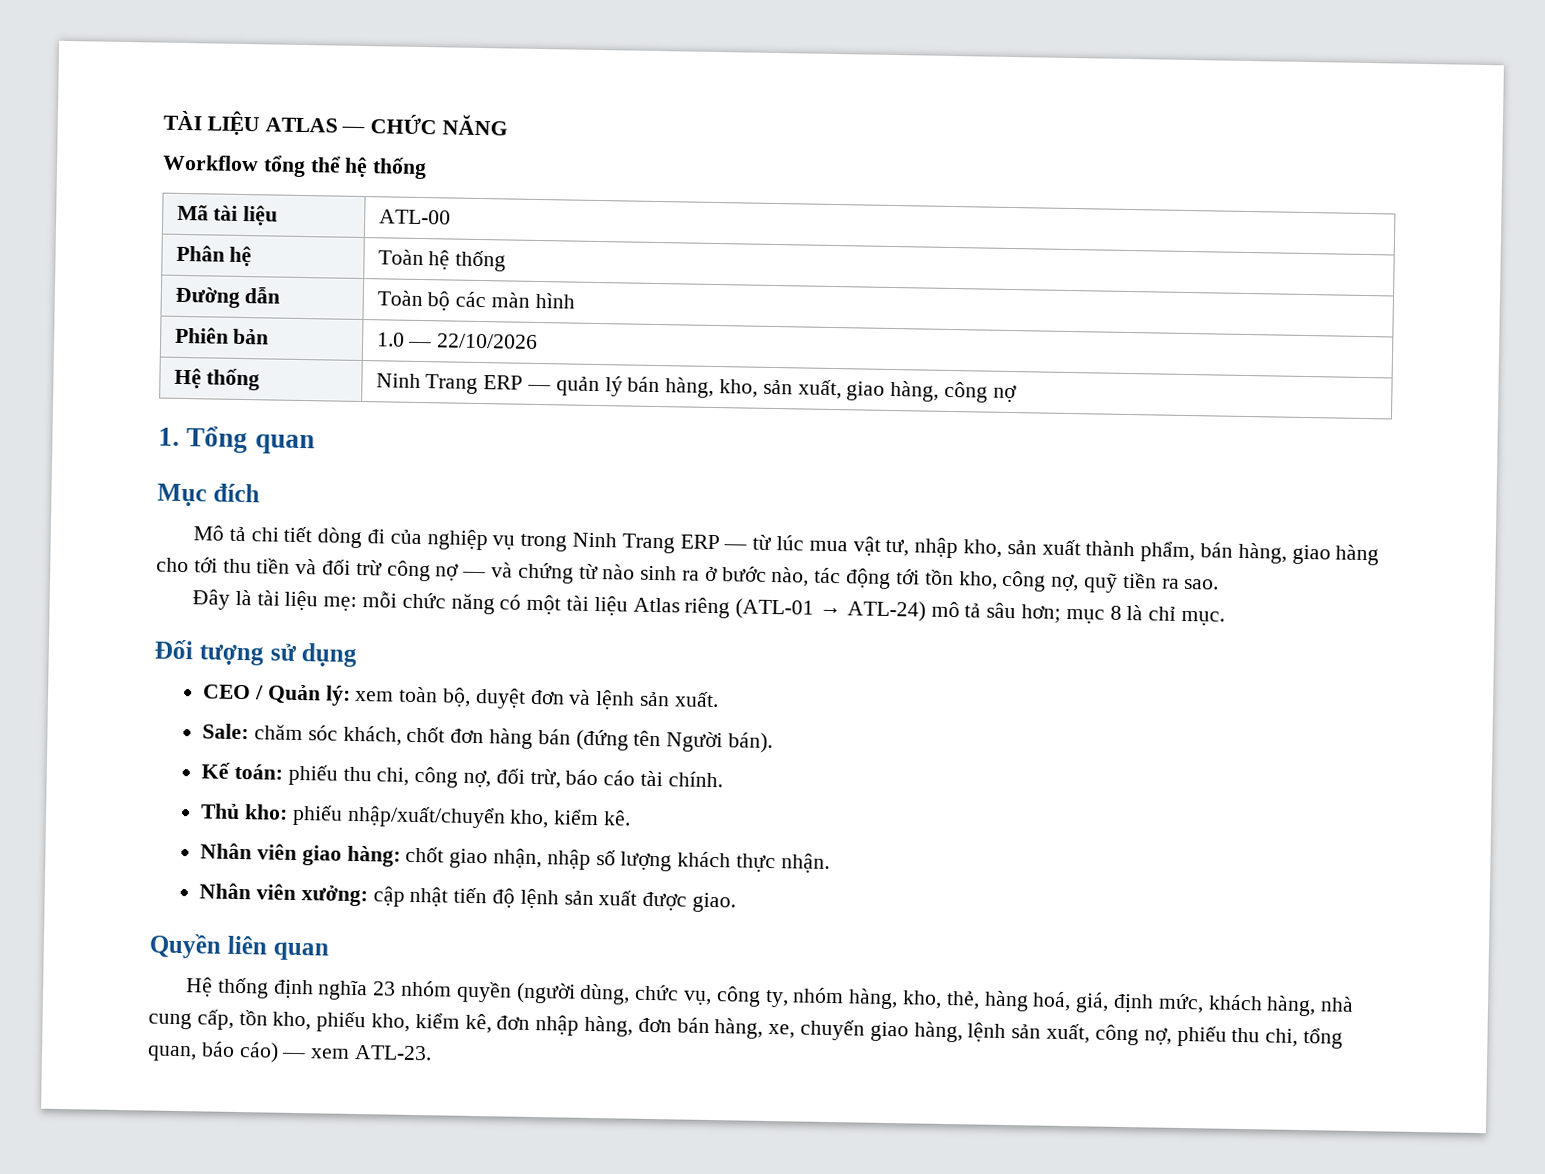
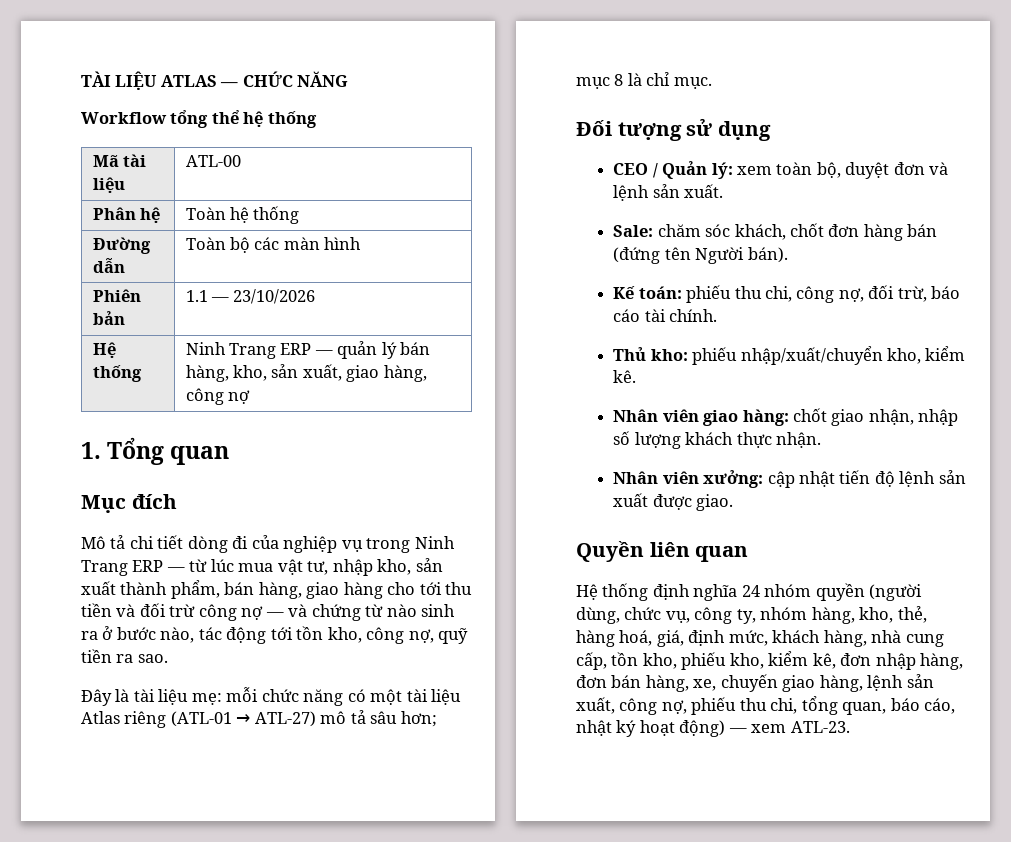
[376,332,539,349] 1.0 — 22/10/2026 -> [185,289,316,304] 1.1 — 23/10/2026
[846,600,926,622] ATL-24) -> [254,711,316,727] ATL-27)
[373,981,397,996] 23 -> [741,585,760,597] 24
[238,1042,279,1063] cáo) -> [924,698,956,714] [576,720,726,737] cáo, nhật ký hoạt động)

